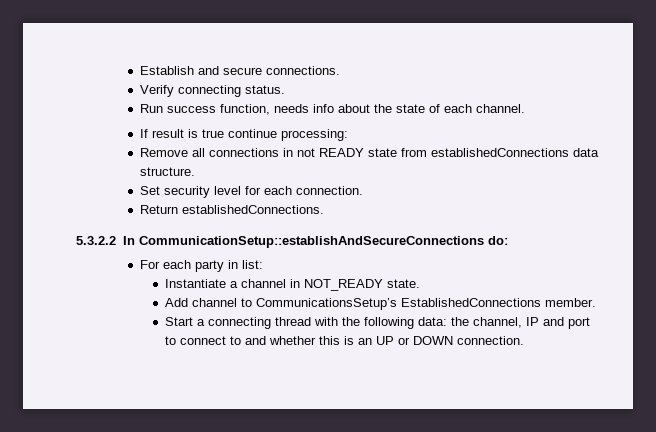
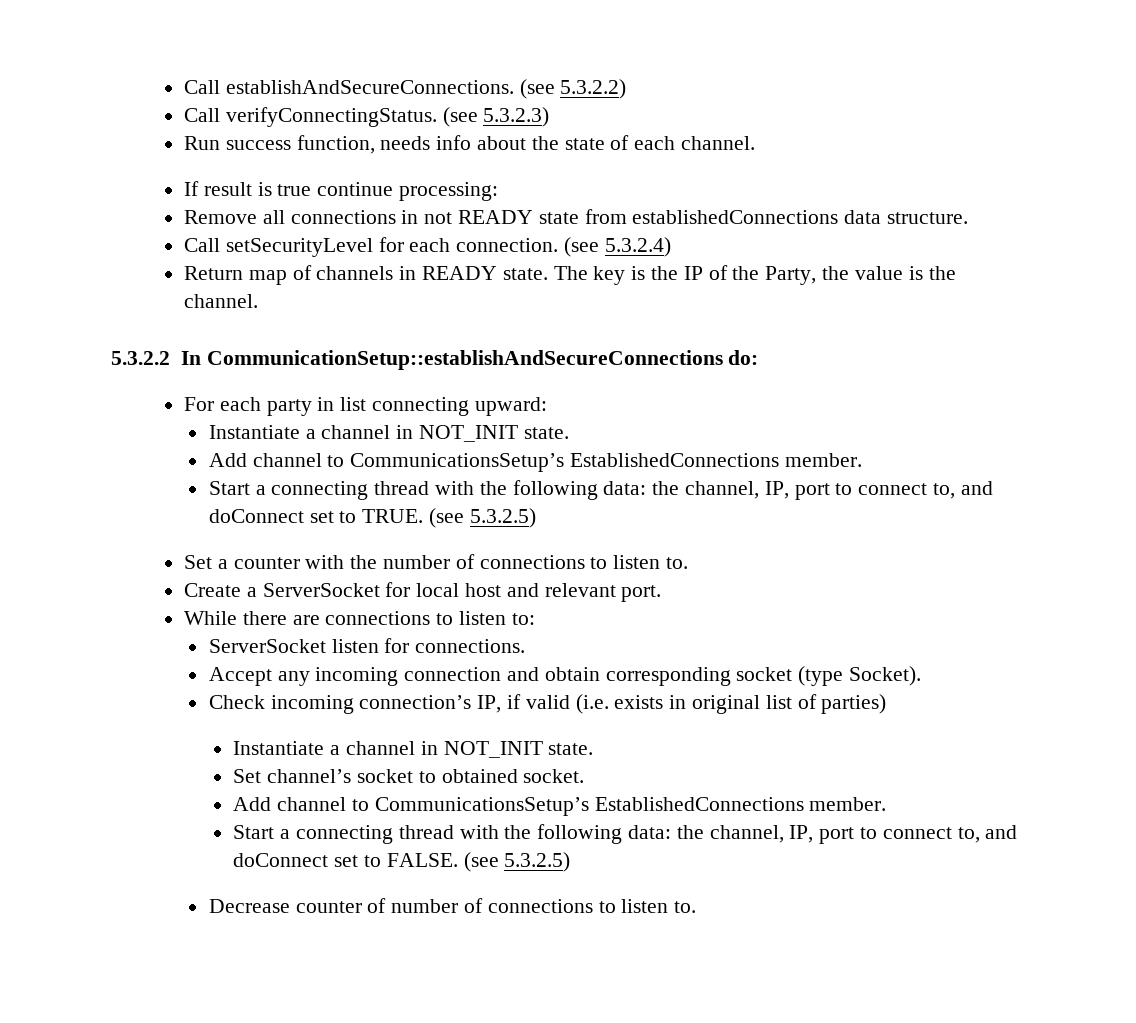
[140,66,341,75] [140,85,286,97] Establish and secure connections. // Verify connecting status. -> [184,79,627,99] [184,107,550,127] Call establishAndSecureConnections. (see 5.3.2.2) // Call verifyConnectingStatus. (see 5.3.2.3)
[140,186,242,198] Set security level -> [184,238,373,257] Call setSecurityLevel
(364, 190) none -> [564,237,671,257] (see 5.3.2.4)
[182,205,325,214] establishedConnections. -> [248,265,956,285] [184,294,259,308] map of channels in READY state. The key is the IP of the Party, the value is the channel.
[242,260,264,269] [165,279,384,291] list: // Instantiate a channel in NOT_READY -> [340,397,547,416] [208,425,518,442] list connecting upward: // Instantiate a channel in NOT_INIT
[526,317,591,329] [165,336,525,345] IP and port to connect to and whether this is an UP or DOWN connection. -> [764,481,993,500] [208,508,536,528] [184,554,689,569] [184,582,662,602] [184,611,535,625] [208,638,526,653] [208,666,921,686] [208,694,887,714] [233,741,594,758] [233,769,585,783] [233,797,887,816] [233,824,1018,844] [233,852,571,872] [208,898,697,913] IP, port to connect to, and doConnect set to TRUE. (see 5.3.2.5) // Set a counter with the number of connections to listen to. // Create a ServerSocket for local host and relevant port. // While there are connections to listen to: // ServerSocket listen for connections. // Accept any incoming connection and obtain corresponding socket (type Socket). // Check incoming connection’s IP, if valid (i.e. exists in original list of parties) // Instantiate a channel in NOT_INIT state. // Set channel’s socket to obtained socket. // Add channel to CommunicationsSetup’s EstablishedConnections member. // Start a connecting thread with the following data: the channel, IP, port to connect to, and doConnect set to FALSE. (see 5.3.2.5) // Decrease counter of number of connections to listen to.

